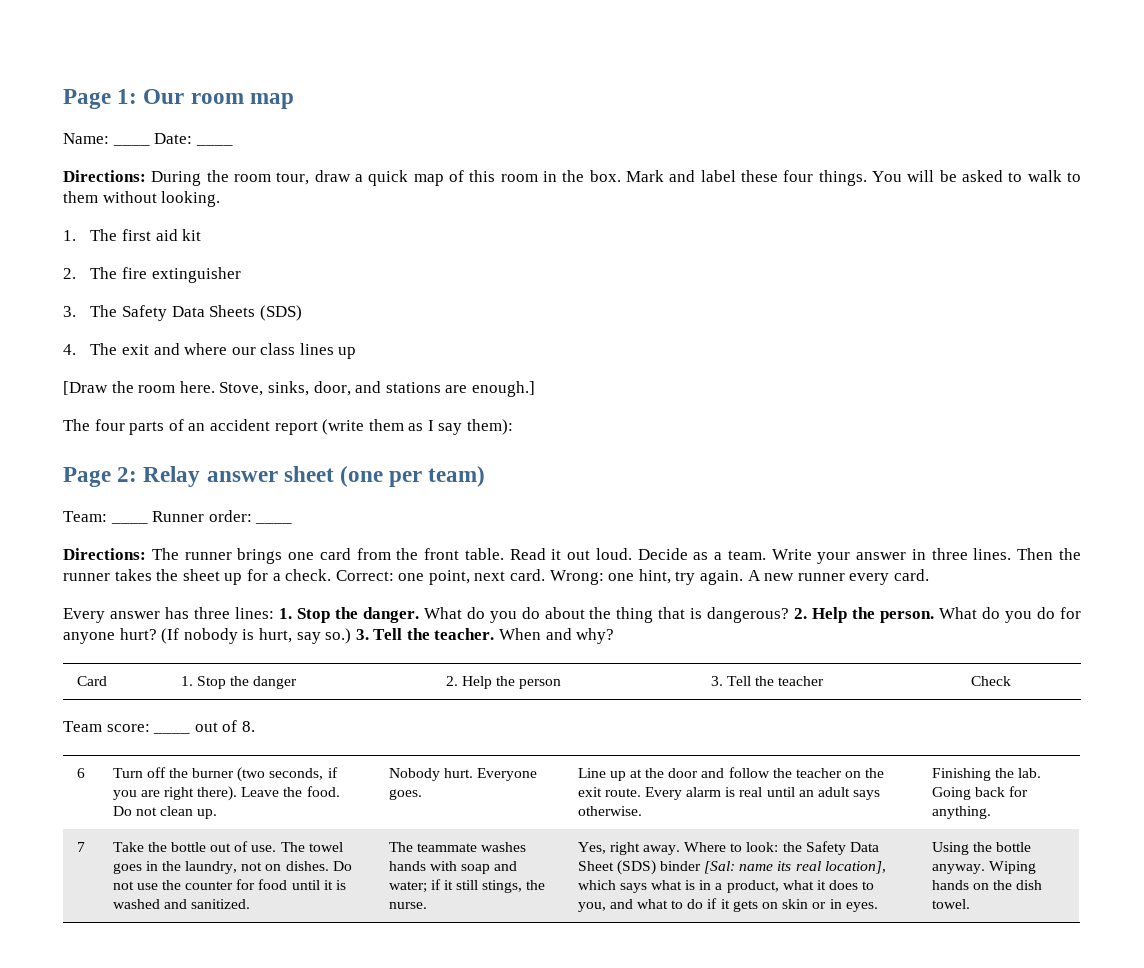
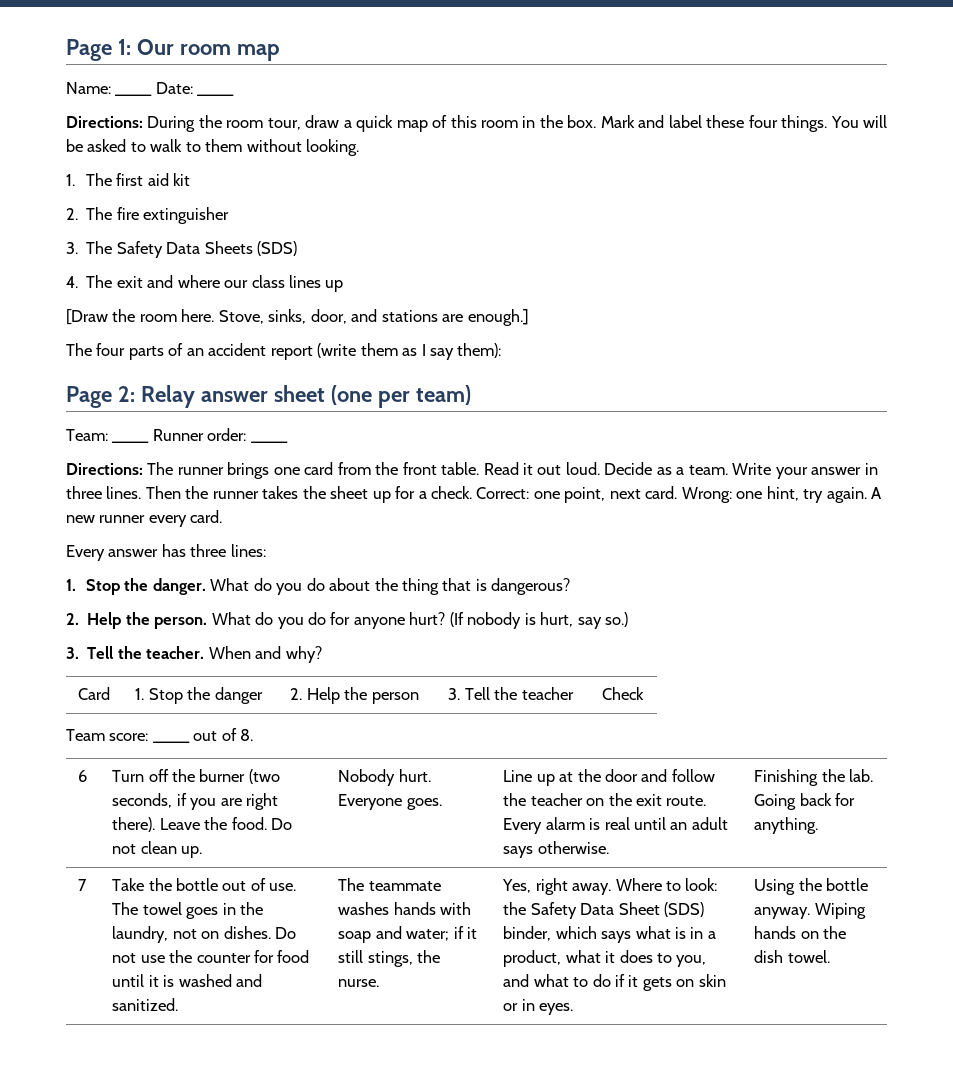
(274, 613) none -> (266, 550) //
(790, 615) none -> (571, 586) //
(352, 636) none -> (629, 619) //
[659,861,886,874] binder [Sal: name its real location], -> [503,926,552,941] binder,

